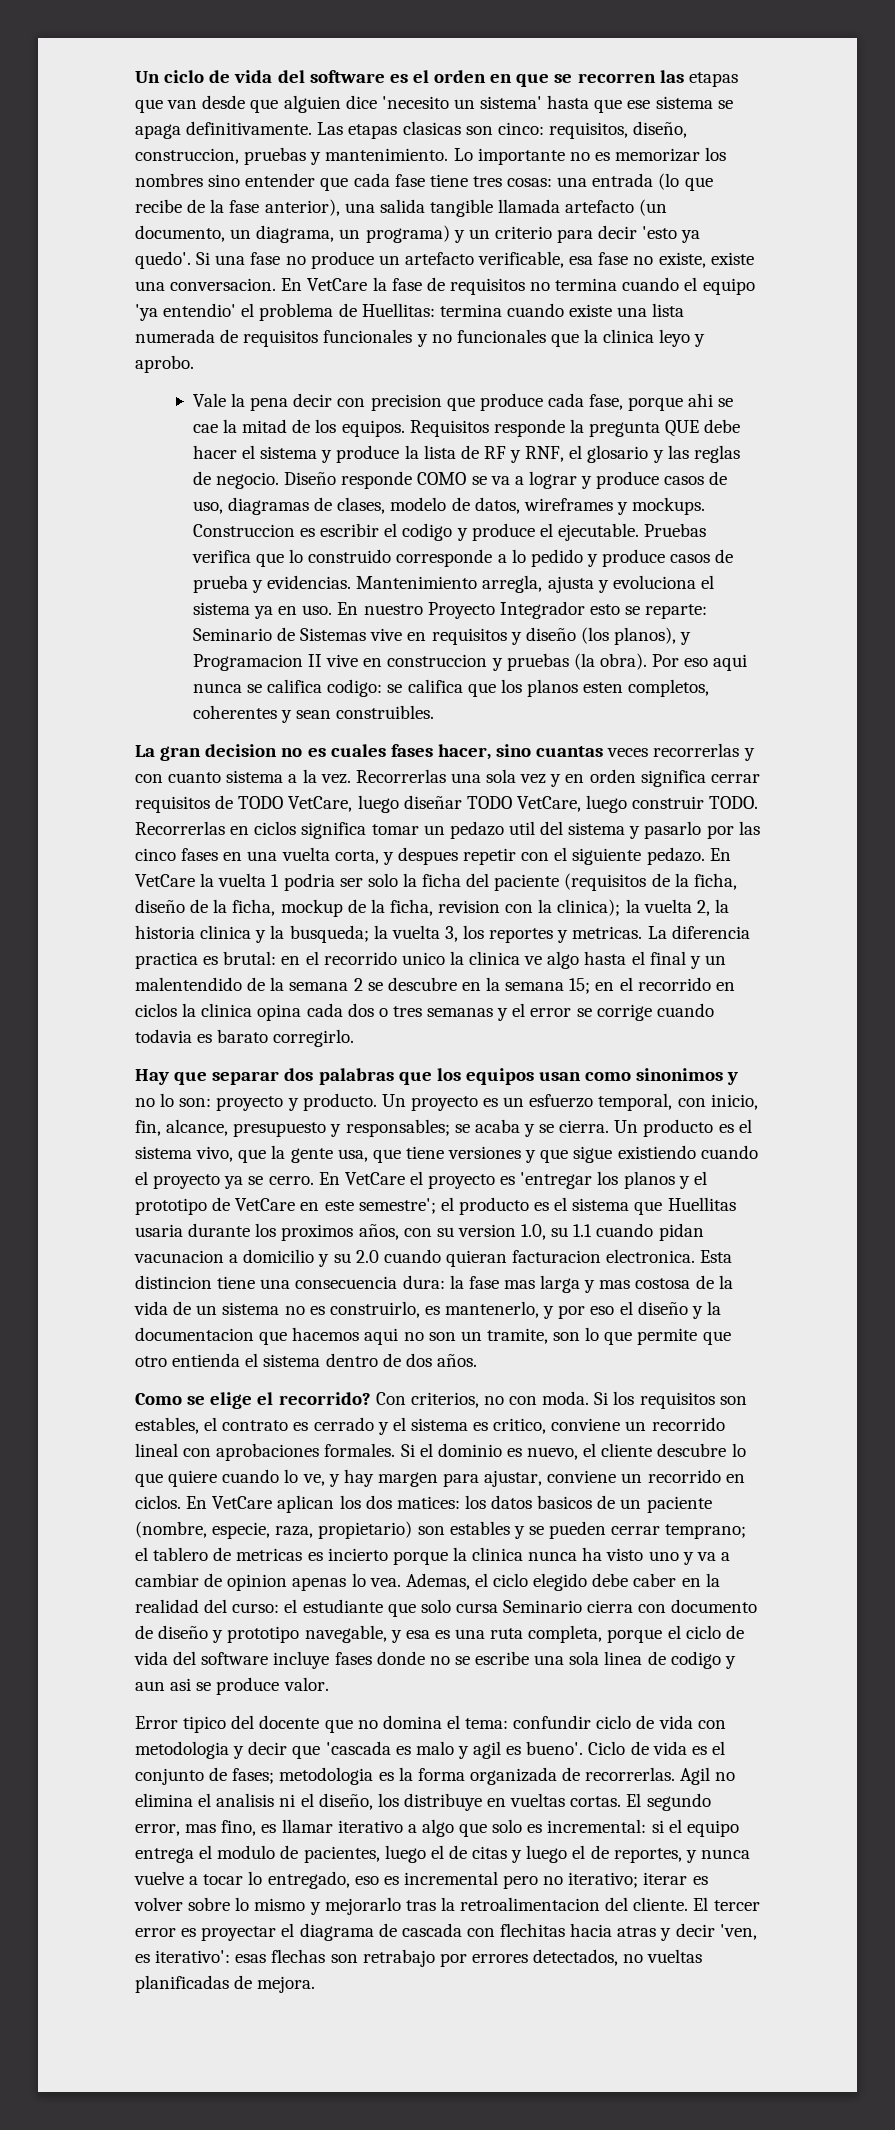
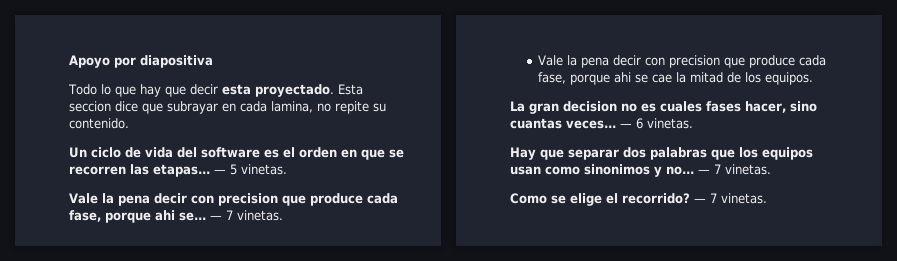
(135, 77) none -> [69,55,213,68] [68,84,363,97] [69,101,386,114] [69,118,129,129] Apoyo por diapositiva // Todo lo que hay que decir esta proyectado. Esta seccion dice que subrayar en cada lamina, no repite su contenido. //
[688,72,738,87] [135,95,733,113] [135,121,688,139] [135,147,727,165] [135,173,713,191] [135,199,668,217] [135,225,701,243] [135,251,754,269] [135,277,755,295] [135,303,685,321] [135,329,706,347] [135,355,194,373] etapas que van desde que alguien dice 'necesito un sistema' hasta que ese sistema se apaga definitivamente. Las etapas clasicas son cinco: requisitos, diseño, construccion, pruebas y mantenimiento. Lo importante no es memorizar los nombres sino entender que cada fase tiene tres cosas: una entrada (lo que recibe de la fase anterior), una salida tangible llamada artefacto (un documento, un diagrama, un programa) y un criterio para decir 'esto ya quedo'. Si una fase no produce un artefacto verificable, esa fase no existe, existe una conversacion. En VetCare la fase de requisitos no termina cuando el equipo 'ya entendio' el problema de Huellitas: termina cuando existe una lista numerada de requisitos funcionales y no funcionales que la clinica leyo y aprobo. -> [153,164,287,177] [69,193,398,206] [69,210,283,223] etapas... — 5 vinetas. // Vale la pena decir con precision que produce cada fase, porque ahi se... — 7 vinetas.
[409,419,741,437] [192,445,740,463] [192,471,728,489] [192,497,706,515] [192,523,707,541] [191,549,734,567] [192,575,714,593] [192,601,708,619] [192,627,692,645] [192,653,748,671] [192,679,710,697] [192,705,435,723] Requisitos responde la pregunta QUE debe hacer el sistema y produce la lista de RF y RNF, el glosario y las reglas de negocio. Diseño responde COMO se va a lograr y produce casos de uso, diagramas de clases, modelo de datos, wireframes y mockups. Construccion es escribir el codigo y produce el ejecutable. Pruebas verifica que lo construido corresponde a lo pedido y produce casos de prueba y evidencias. Mantenimiento arregla, ajusta y evoluciona el sistema ya en uso. En nuestro Proyecto Integrador esto se reparte: Seminario de Sistemas vive en requisitos y diseño (los planos), y Programacion II vive en construccion y pruebas (la obra). Por eso aqui nunca se califica codigo: se califica que los planos esten completos, coherentes y sean construibles. -> (814, 78) none
[607,743,755,761] [135,769,760,787] [135,795,759,813] [135,821,760,839] [135,847,731,865] [135,873,737,891] [135,899,729,917] [135,925,750,943] [135,951,726,969] [135,977,735,994] [135,1003,714,1021] [135,1029,355,1047] veces recorrerlas y con cuanto sistema a la vez. Recorrerlas una sola vez y en orden significa cerrar requisitos de TODO VetCare, luego diseñar TODO VetCare, luego construir TODO. Recorrerlas en ciclos significa tomar un pedazo util del sistema y pasarlo por las cinco fases en una vuelta corta, y despues repetir con el siguiente pedazo. En VetCare la vuelta 1 podria ser solo la ficha del paciente (requisitos de la ficha, diseño de la ficha, mockup de la ficha, revision con la clinica); la vuelta 2, la historia clinica y la busqueda; la vuelta 3, los reportes y metricas. La diferencia practica es brutal: en el recorrido unico la clinica ve algo hasta el final y un malentendido de la semana 2 se descubre en la semana 15; en el recorrido en ciclos la clinica opina cada dos o tres semanas y el error se corrige cuando todavia es barato corregirlo. -> [566,118,693,129] veces... — 6 vinetas.
[135,1093,758,1111] [135,1119,752,1137] [135,1145,758,1163] [135,1171,707,1189] [135,1197,736,1215] [135,1223,704,1241] [134,1249,733,1267] [135,1275,733,1293] [134,1301,721,1319] [135,1327,731,1345] [135,1353,477,1367] no lo son: proyecto y producto. Un proyecto es un esfuerzo temporal, con inicio, fin, alcance, presupuesto y responsables; se acaba y se cierra. Un producto es el sistema vivo, que la gente usa, que tiene versiones y que sigue existiendo cuando el proyecto ya se cerro. En VetCare el proyecto es 'entregar los planos y el prototipo de VetCare en este semestre'; el producto es el sistema que Huellitas usaria durante los proximos años, con su version 1.0, su 1.1 cuando pidan vacunacion a domicilio y su 2.0 cuando quieran facturacion electronica. Esta distincion tiene una consecuencia dura: la fase mas larga y mas costosa de la vida de un sistema no es construirlo, es mantenerlo, y por eso el diseño y la documentacion que hacemos aqui no son un tramite, son lo que permite que otro entienda el sistema dentro de dos años. -> [666,164,771,175] no... — 7 vinetas.
[375,1391,747,1409] [135,1417,725,1435] [135,1443,746,1461] [135,1469,745,1487] [135,1495,712,1513] [135,1521,747,1539] [135,1547,730,1565] [135,1573,720,1591] [135,1599,758,1617] [135,1625,744,1643] [134,1651,736,1669] [135,1677,329,1695] [135,1715,726,1733] [135,1741,725,1759] [135,1767,736,1785] [135,1793,711,1811] [135,1819,739,1837] [135,1845,750,1863] [134,1871,708,1889] [134,1897,760,1915] [135,1923,757,1941] [135,1949,703,1967] [135,1975,316,1993] Con criterios, no con moda. Si los requisitos son estables, el contrato es cerrado y el sistema es critico, conviene un recorrido lineal con aprobaciones formales. Si el dominio es nuevo, el cliente descubre lo que quiere cuando lo ve, y hay margen para ajustar, conviene un recorrido en ciclos. En VetCare aplican los dos matices: los datos basicos de un paciente (nombre, especie, raza, propietario) son estables y se pueden cerrar temprano; el tablero de metricas es incierto porque la clinica nunca ha visto uno y va a cambiar de opinion apenas lo vea. Ademas, el ciclo elegido debe caber en la realidad del curso: el estudiante que solo cursa Seminario cierra con documento de diseño y prototipo navegable, y esa es una ruta completa, porque el ciclo de vida del software incluye fases donde no se escribe una sola linea de codigo y aun asi se produce valor. // Error tipico del docente que no domina el tema: confundir ciclo de vida con metodologia y decir que 'cascada es malo y agil es bueno'. Ciclo de vida es el conjunto de fases; metodologia es la forma organizada de recorrerlas. Agil no elimina el analisis ni el diseño, los distribuye en vueltas cortas. El segundo error, mas fino, es llamar iterativo a algo que solo es incremental: si el equipo entrega el modulo de pacientes, luego el de citas y luego el de reportes, y nunca vuelve a tocar lo entregado, eso es incremental pero no iterativo; iterar es volver sobre lo mismo y mejorarlo tras la retroalimentacion del cliente. El tercer error es proyectar el diagrama de cascada con flechitas hacia atras y decir 'ven, es iterativo': esas flechas son retrabajo por errores detectados, no vueltas planificadas de mejora. -> [694,193,767,204] — 7 vinetas.

